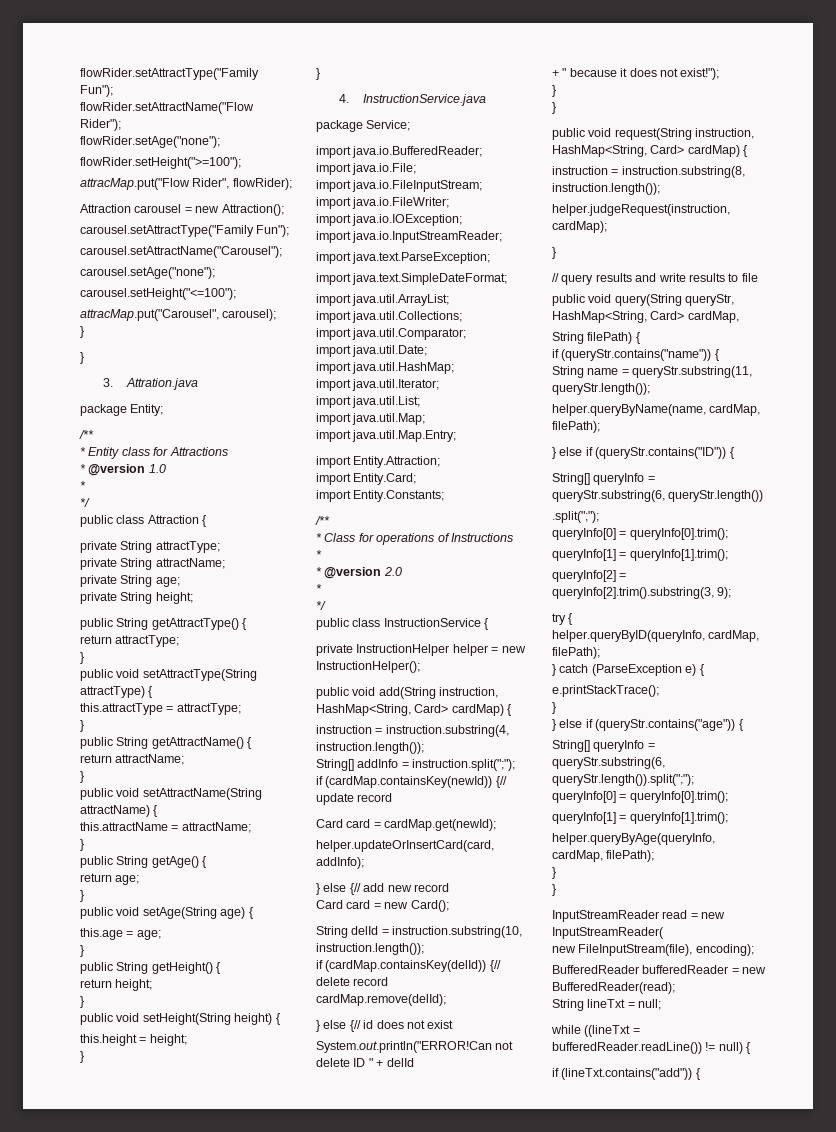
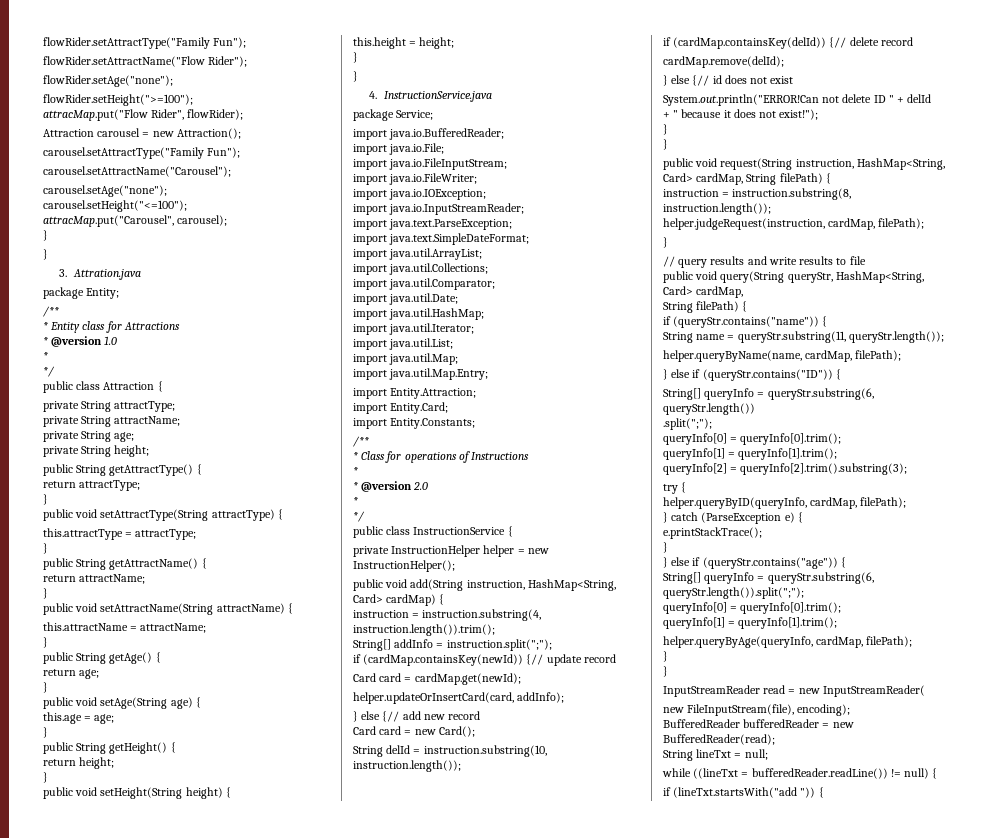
[316,742,424,754] instruction.length()); -> [353,624,495,636] instruction.length()).trim();
[687,145,740,157] cardMap) -> [696,173,823,185] cardMap, String filePath)
[552,221,607,233] cardMap); -> [828,218,925,230] cardMap, filePath);
[552,587,732,599] queryInfo[2].trim().substring(3, 9); -> [740,463,908,475] queryInfo[2].trim().substring(3);
[561,1068,693,1080] (lineTxt.contains("add")) -> [673,787,816,798] (lineTxt.startsWith("add "))

